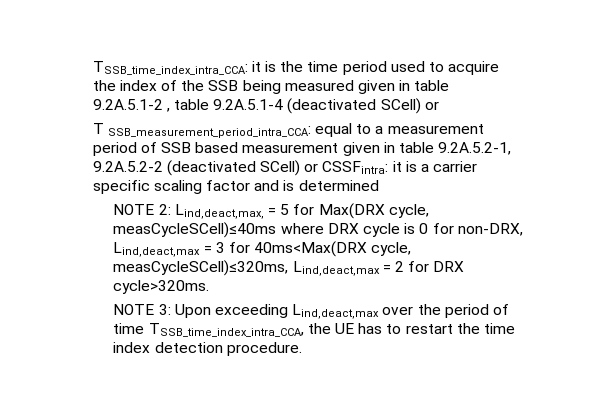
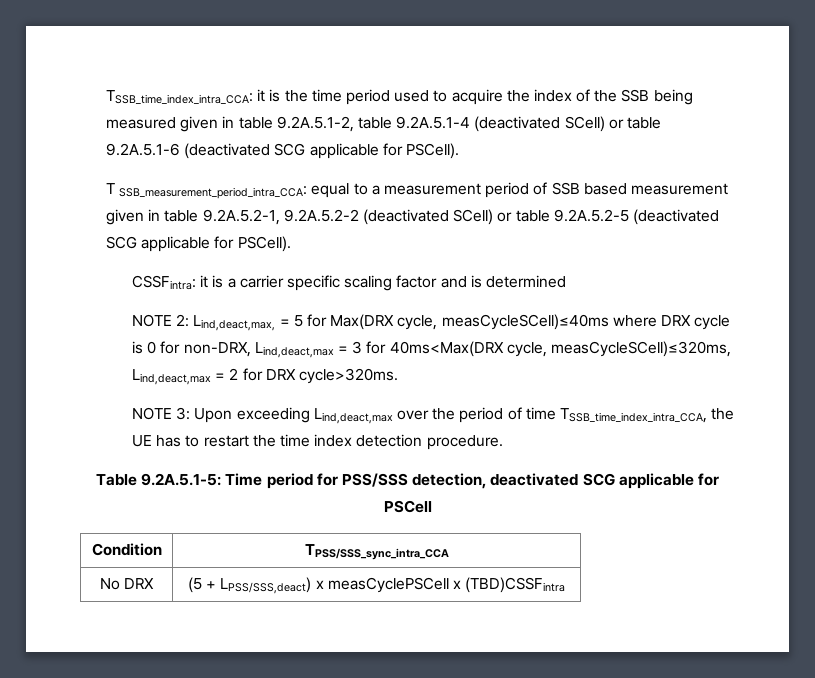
[92,99,170,112] 9.2A.5.1-2 , -> [276,116,354,132] 9.2A.5.1-2,
(439, 105) none -> [626,117,661,129] [106,143,459,159] table 9.2A.5.1-6 (deactivated SCG applicable for PSCell).
(319, 167) none -> [515,209,719,225] [106,236,291,252] table 9.2A.5.2-5 (deactivated SCG applicable for PSCell). //
(302, 349) none -> [96,473,719,489] [383,500,432,513] [91,543,162,556] [304,544,449,560] [99,578,155,590] [187,577,566,594] // Table 9.2A.5.1-5: Time period for PSS/SSS detection, deactivated SCG applicable for PSCell // Condition | TPSS/SSS_sync_intra_CCA // No DRX | (5 + LPSS/SSS,deact) x measCyclePSCell x (TBD)CSSFintra

